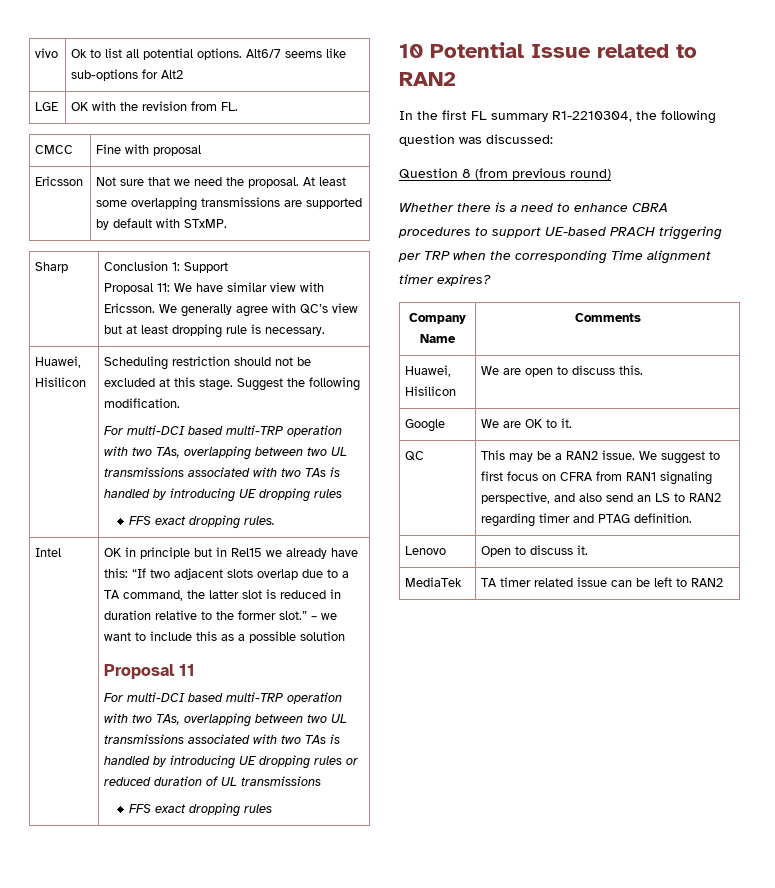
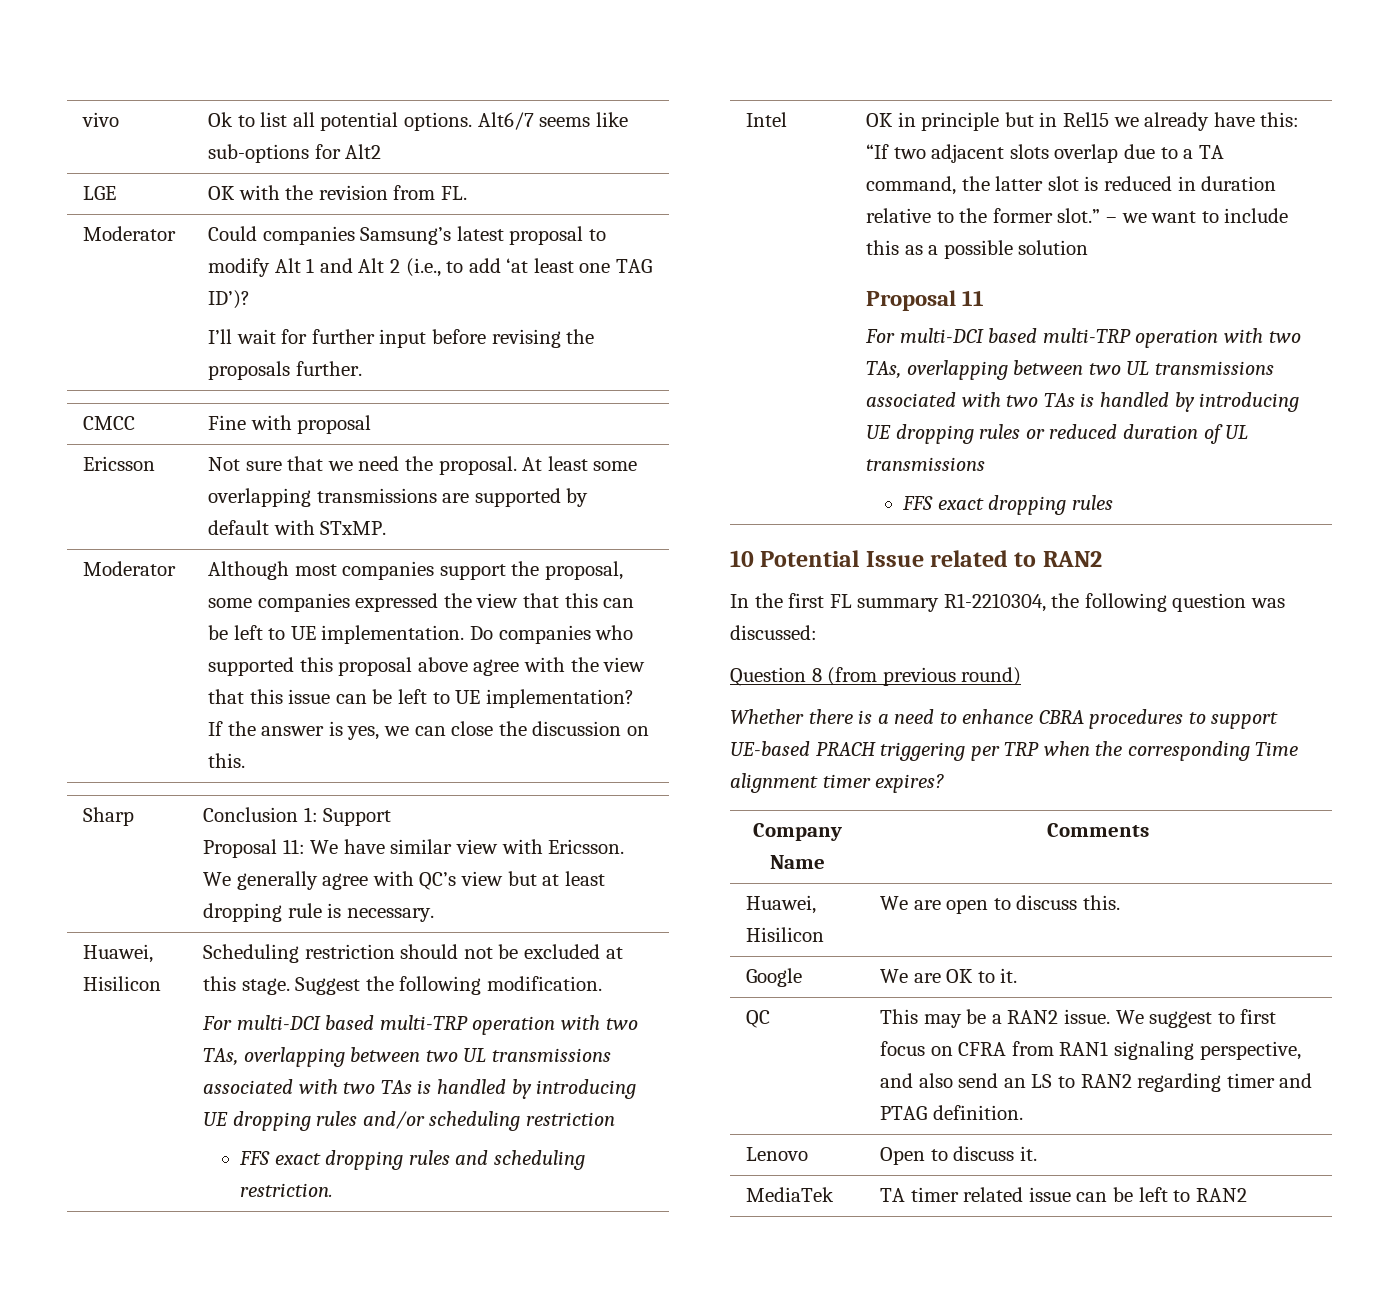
(239, 106) none -> [83,226,177,241] [208,226,606,245] [208,258,652,277] [208,290,251,309] [208,329,595,348] [208,361,362,380] // Moderator | Could companies Samsung’s latest proposal to modify Alt 1 and Alt 2 (i.e., to add ‘at least one TAG ID’)? // I’ll wait for further input before revising the proposals further.
(228, 223) none -> [83,561,177,576] [208,561,623,580] [208,593,635,612] [208,625,634,644] [208,657,646,676] [208,689,634,708] [208,721,649,740] [208,753,246,768] // Moderator | Although most companies support the proposal, some companies expressed the view that this can be left to UE implementation. Do companies who supported this proposal above agree with the view that this issue can be left to UE implementation? If the answer is yes, we can close the discussion on this.
[129,515,276,529] // FFS exact dropping rules. -> [362,1111,615,1131] [239,1150,585,1170] [240,1183,334,1197] and/or scheduling restriction // FFS exact dropping rules and scheduling restriction.

